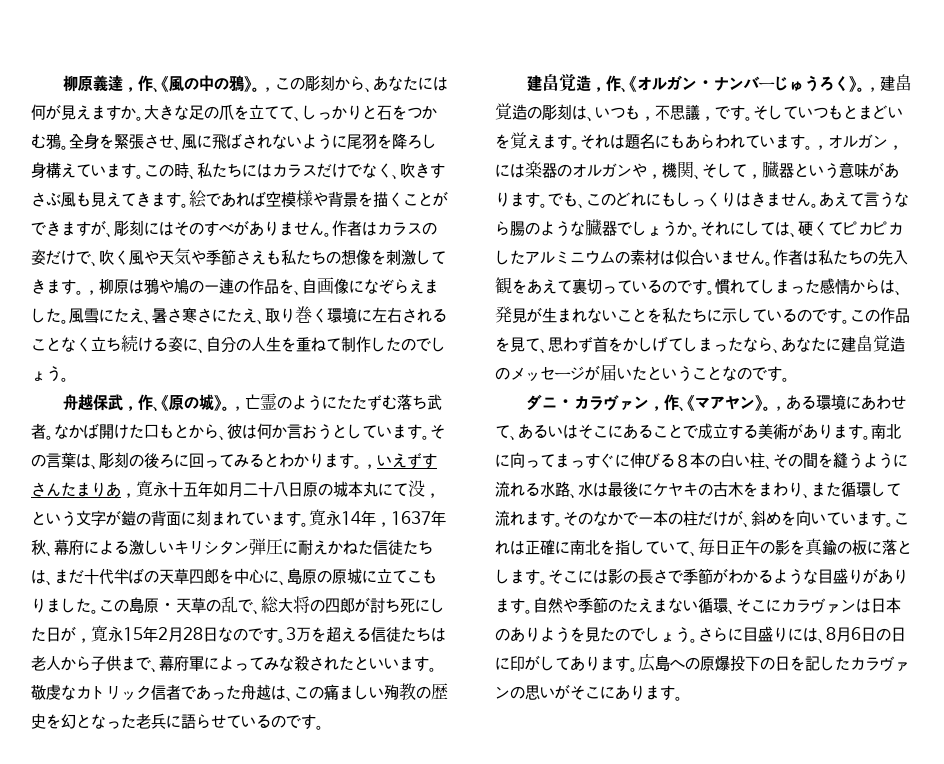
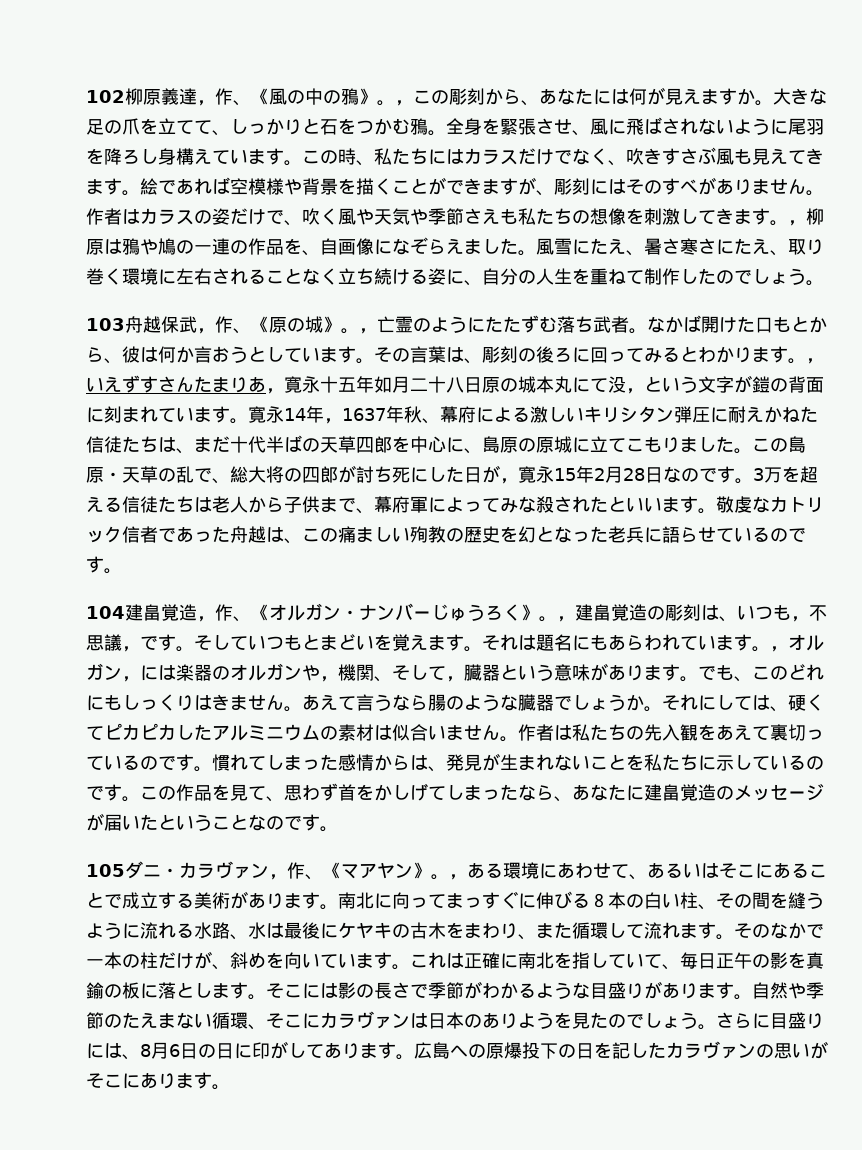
(62, 83) none -> [86,90,125,103] 102
(69, 379) none -> [86,318,125,331] 103
(324, 727) none -> [86,606,125,619] 104
(790, 379) none -> [86,864,125,877] 105

